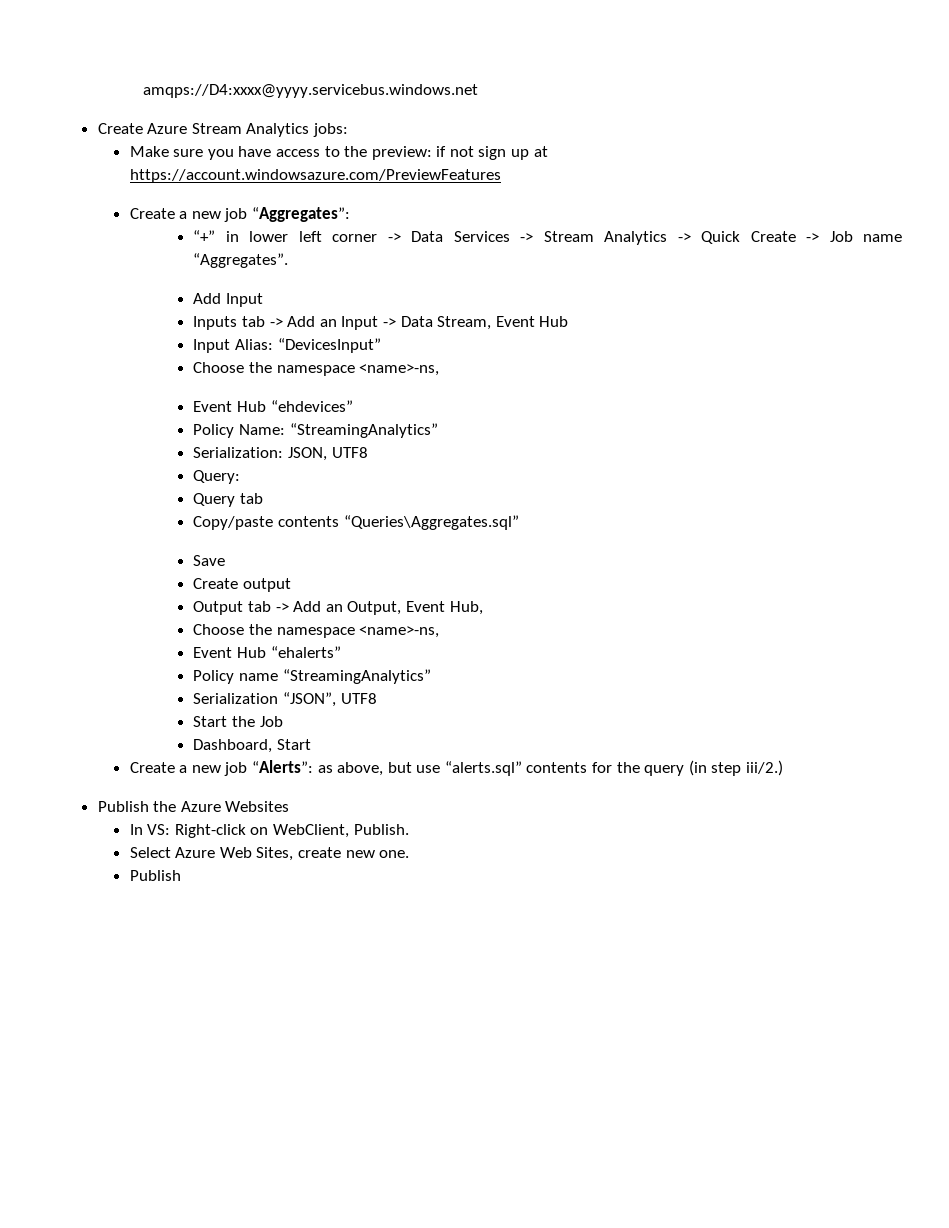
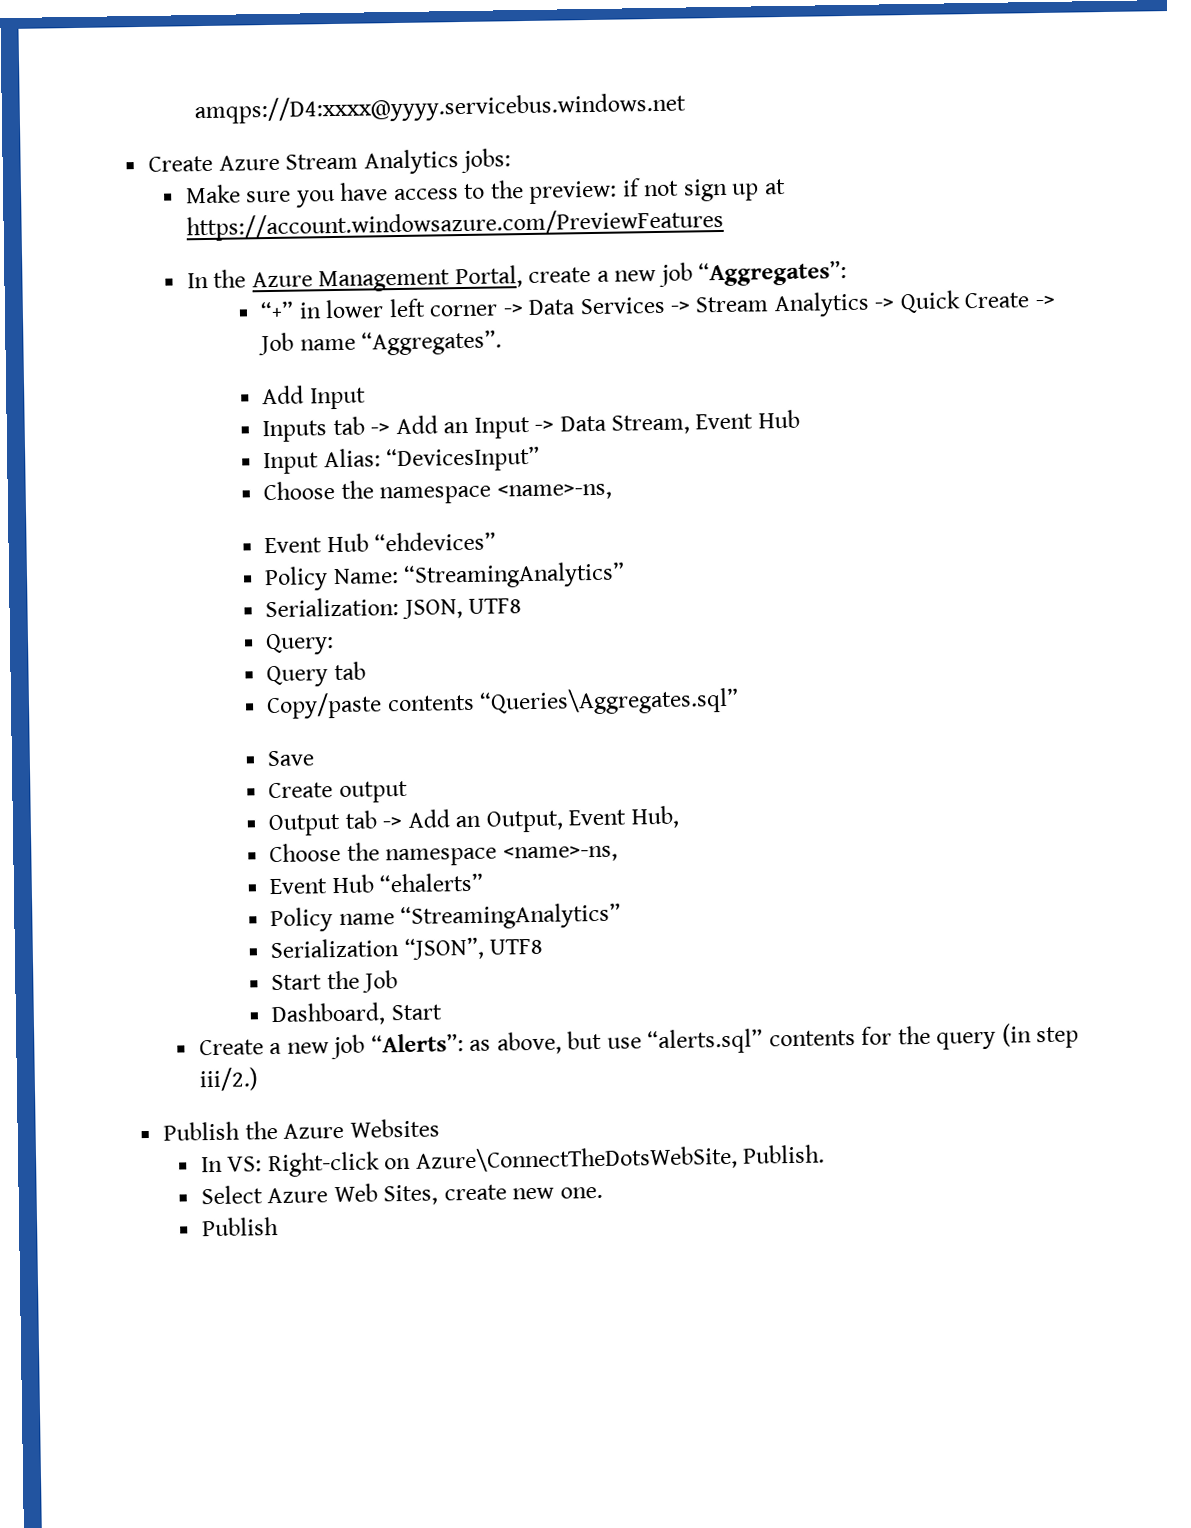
[129,208,175,219] Create -> [186,265,592,293] In the Azure Management Portal, create
[272,824,349,838] WebClient, -> [414,1144,738,1173] Azure\ConnectTheDotsWebSite,

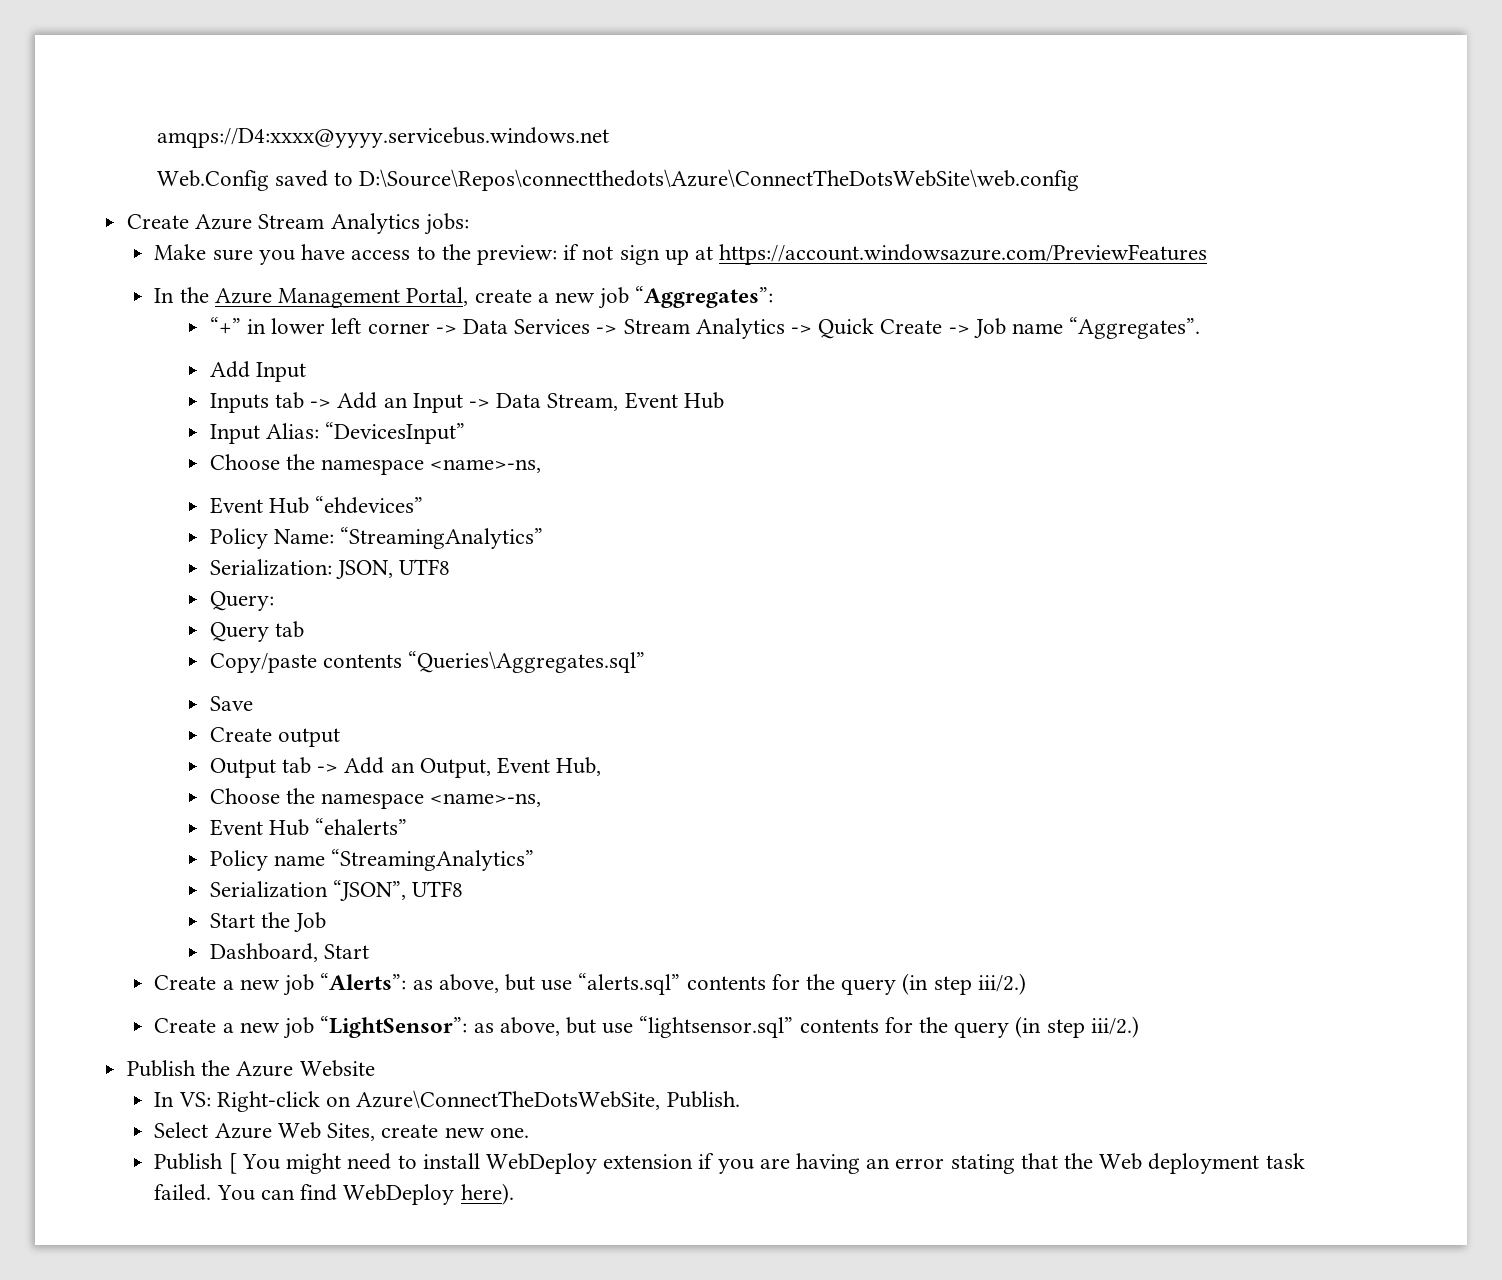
(687, 108) none -> [156,169,1080,191] // Web.Config saved to D:\Source\Repos\connectthedots\Azure\ConnectTheDotsWebSite\web.config
(259, 1079) none -> [154,1016,1139,1039] // Create a new job “LightSensor”: as above, but use “lightsensor.sql” contents for the query (in step iii/2.)
[349,1118,440,1138] Websites -> [299,1060,375,1077] Website
(279, 1226) none -> [228,1153,1305,1174] [154,1183,514,1205] [ You might need to install WebDeploy extension if you are having an error stating that the Web deployment task failed. You can find WebDeploy here).

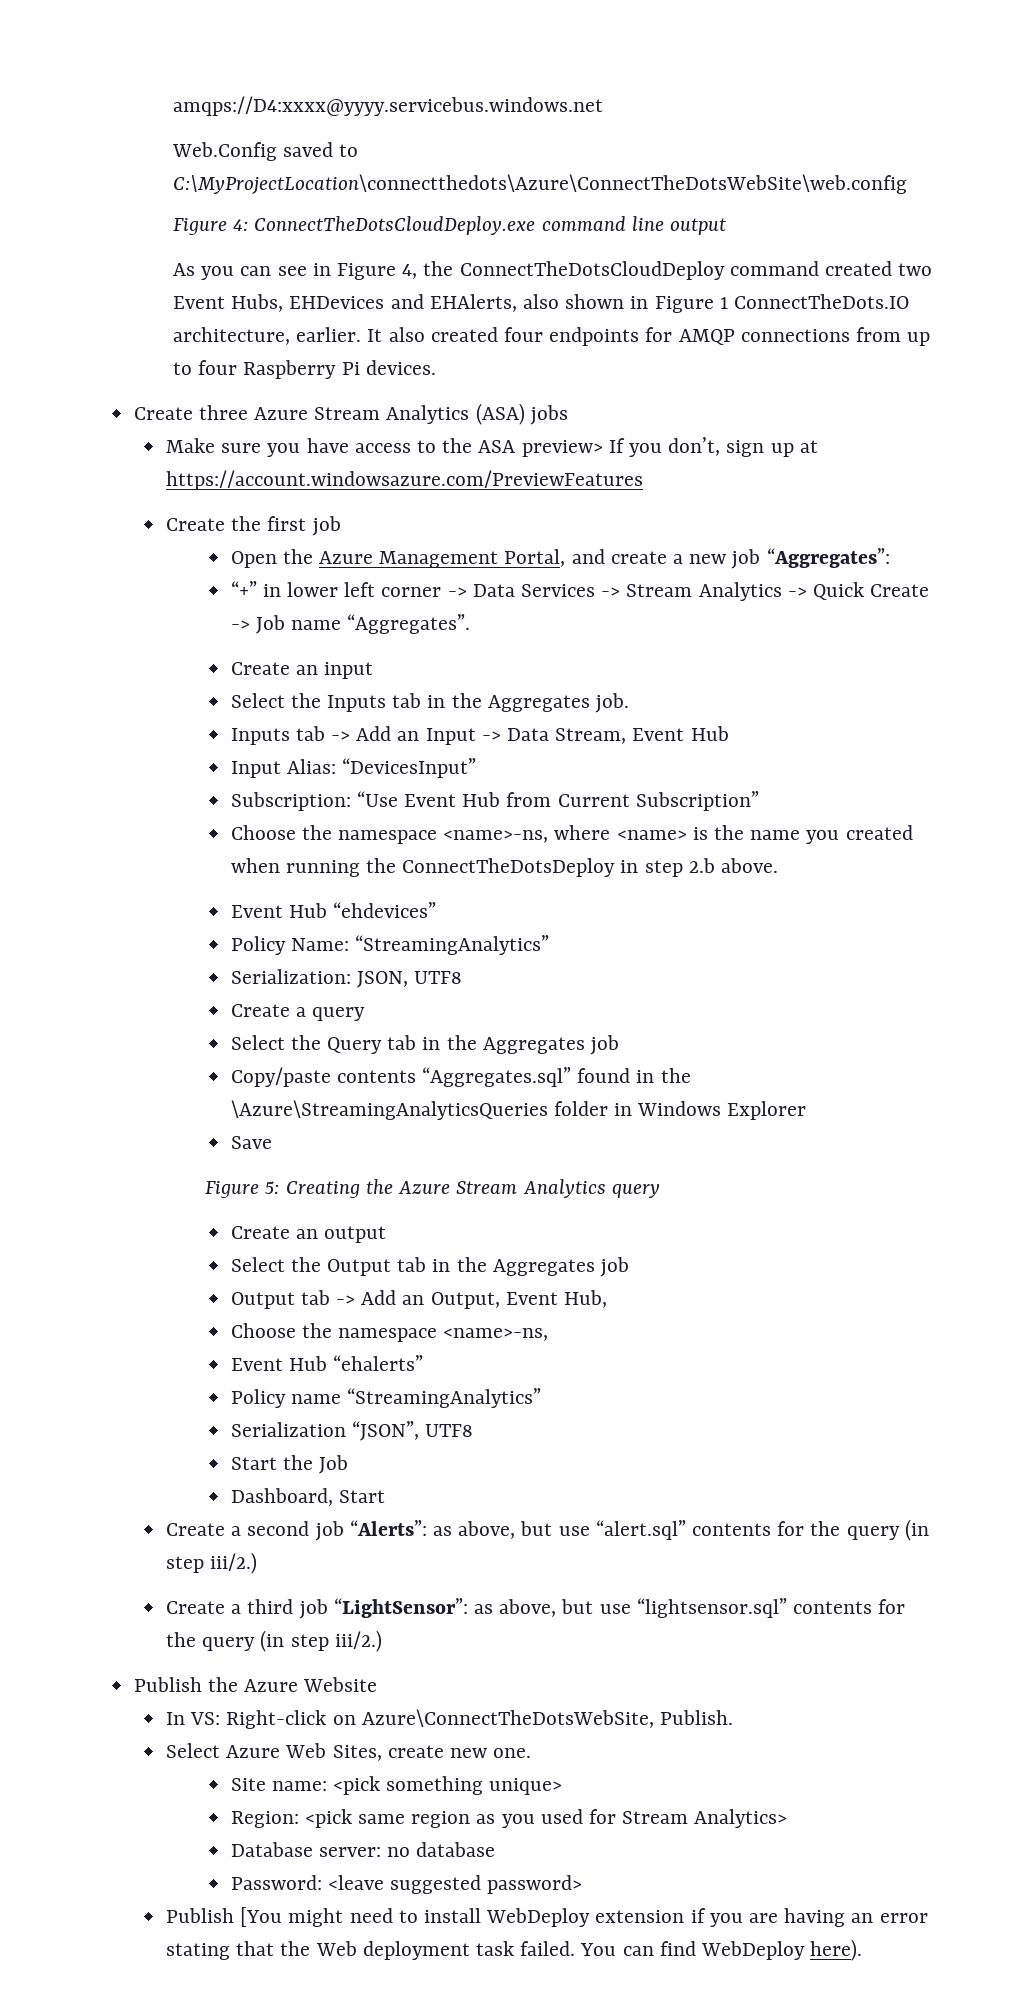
[359,169,1080,191] [126,213,469,235] D:\Source\Repos\connectthedots\Azure\ConnectTheDotsWebSite\web.config // Create Azure Stream Analytics jobs: -> [172,174,907,194] [172,216,727,235] [172,261,933,280] [172,294,910,313] [172,327,931,346] [172,360,436,379] [133,403,568,425] C:\MyProjectLocation\connectthedots\Azure\ConnectTheDotsWebSite\web.config // Figure 4: ConnectTheDotsCloudDeploy.exe command line output // As you can see in Figure 4, the ConnectTheDotsCloudDeploy command created two Event Hubs, EHDevices and EHAlerts, also shown in Figure 1 ConnectTheDots.IO architecture, earlier. It also created four endpoints for AMQP connections from up to four Raspberry Pi devices. // Create three Azure Stream Analytics (ASA) jobs
[476,244,614,265] preview: if not -> [478,437,721,457] ASA preview> If you don’t,
[154,288,175,303] In -> [165,516,341,536] [230,551,277,568] Create the first job // Open
(469, 296) none -> [571,549,605,564] and
[209,361,306,382] Add Input -> [230,662,373,679] [230,693,630,713] Create an input // Select the Inputs tab in the Aggregates job.
[209,454,542,475] Choose the namespace <name>-ns, -> [230,791,759,811] [230,825,913,844] [230,858,779,877] Subscription: “Use Event Hub from Current Subscription” // Choose the namespace <name>-ns, where <name> is the name you created when running the ConnectTheDotsDeploy in step 2.b above.
[209,591,274,611] [209,621,304,642] [209,651,646,673] [209,696,253,711] [209,727,340,747] Query: // Query tab // Copy/paste contents “Queries\Aggregates.sql” // Save // Create output -> [230,1004,365,1021] [230,1035,620,1055] [230,1067,691,1087] [230,1100,807,1120] [230,1136,272,1149] [205,1179,660,1198] [230,1226,386,1243] [230,1257,630,1277] Create a query // Select the Query tab in the Aggregates job // Copy/paste contents “Aggregates.sql” found in the \Azure\StreamingAnalyticsQueries folder in Windows Explorer // Save // Figure 5: Creating the Azure Stream Analytics query // Create an output // Select the Output tab in the Aggregates job
[239,979,280,990] new -> [247,1521,310,1536] second
[578,973,681,995] “alerts.sql” -> [595,1520,686,1540] “alert.sql”
[239,1022,280,1033] new -> [247,1599,294,1614] third
[154,1153,280,1174] // Publish [ You -> [230,1776,563,1795] [230,1809,788,1828] [230,1842,496,1857] [230,1875,583,1894] [165,1907,283,1927] // Site name: <pick something unique> // Region: <pick same region as you used for Stream Analytics> // Database server: no database // Password: <leave suggested password> // Publish [You

